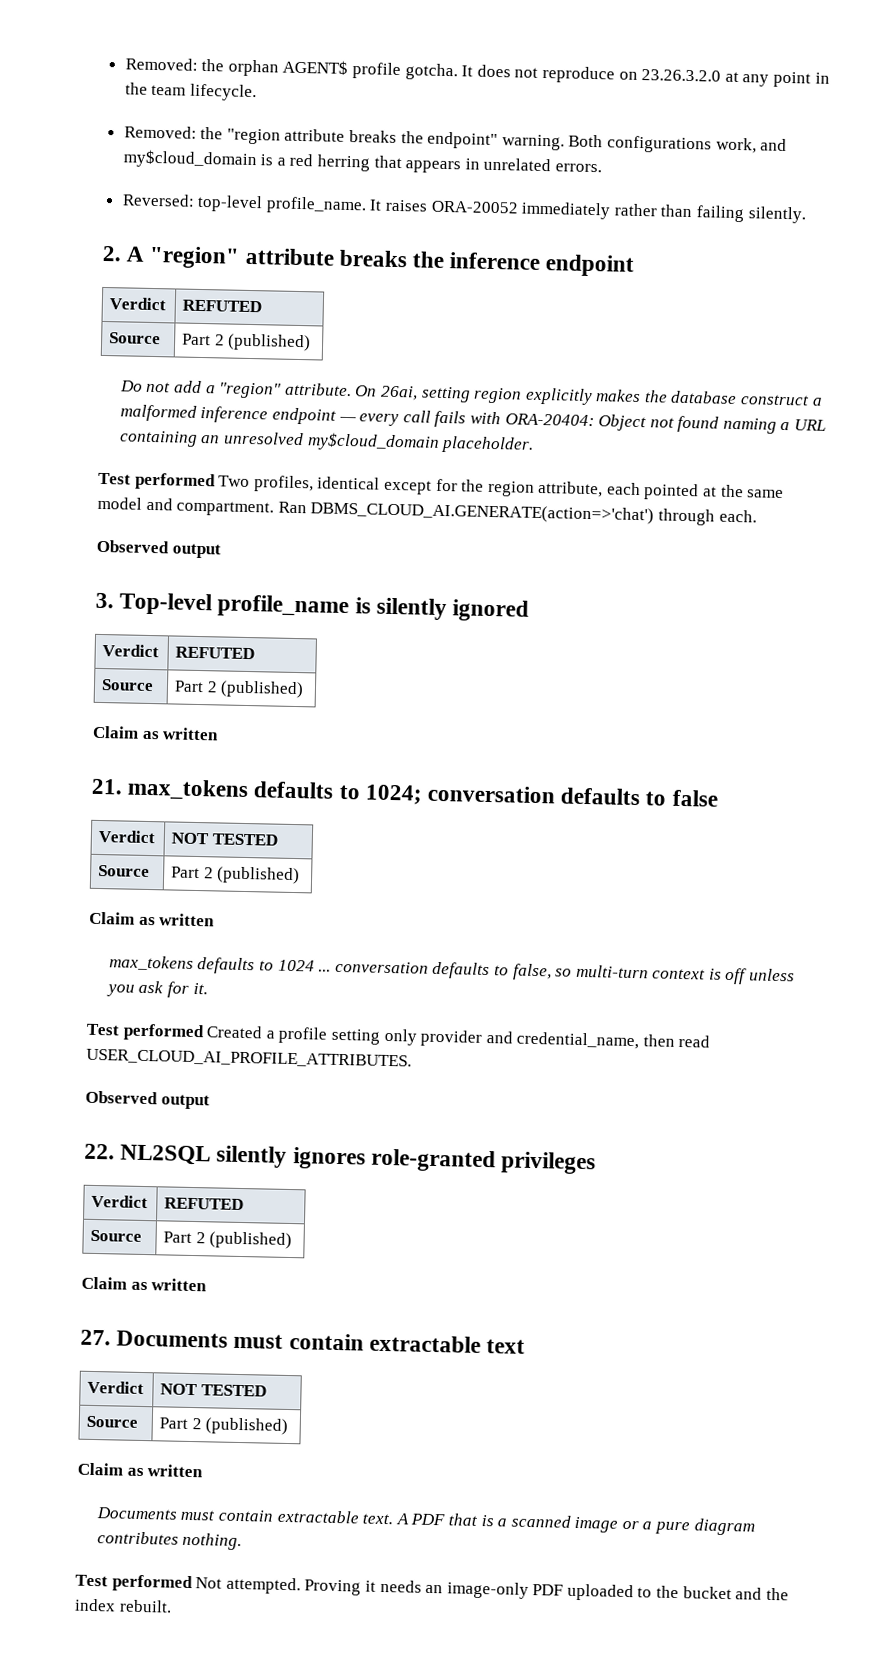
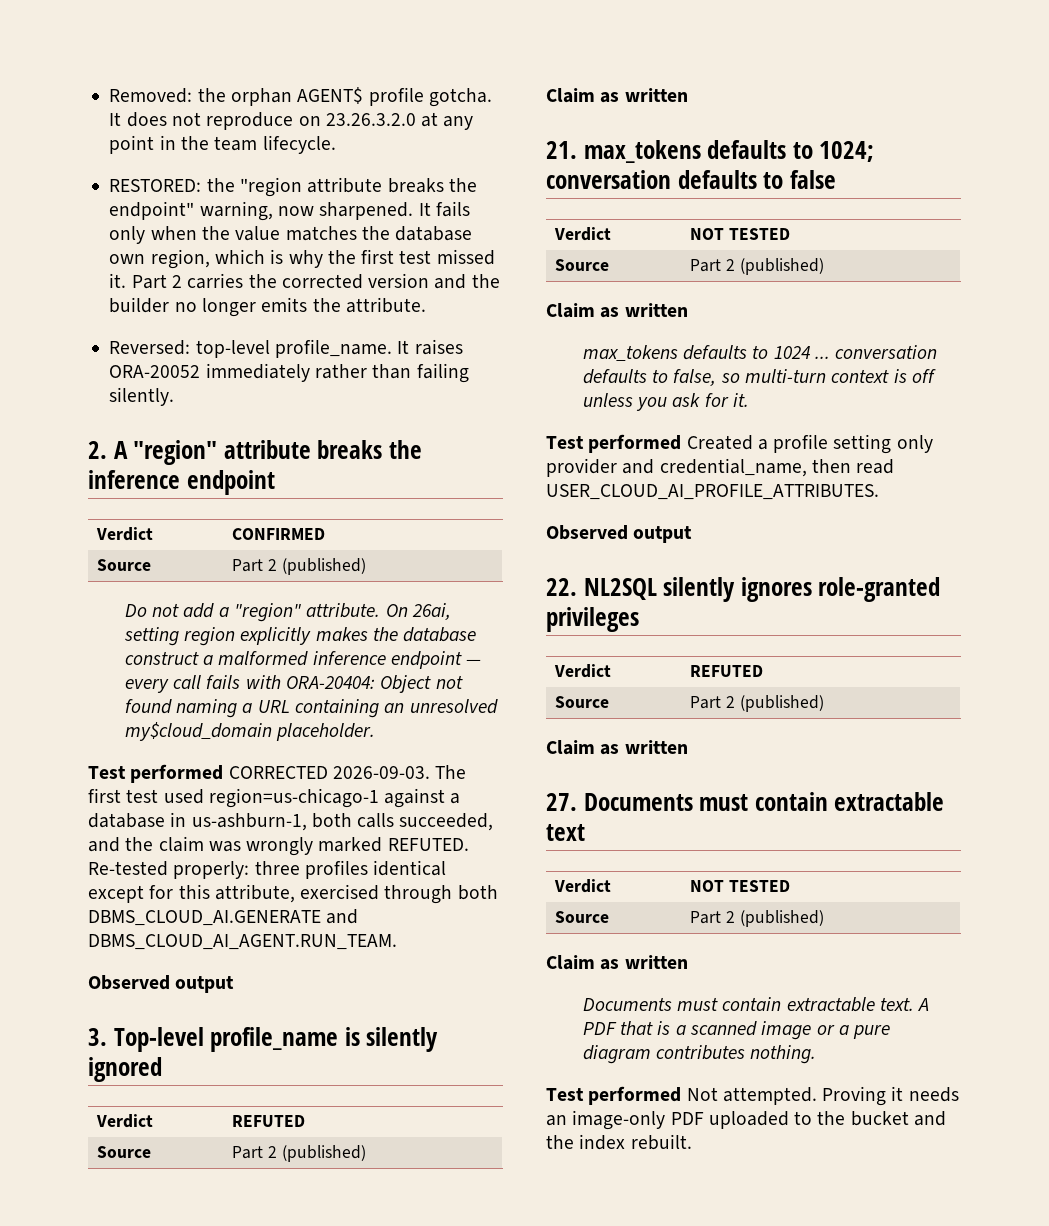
[123,125,197,139] Removed: -> [109,179,202,192] RESTORED:
[501,134,788,154] [122,149,603,174] warning. Both configurations work, and my$cloud_domain is a red herring that appears in unrelated errors. -> [199,201,470,221] [109,226,473,244] [109,249,495,269] [109,273,500,289] [109,297,426,317] warning, now sharpened. It fails only when the value matches the database own region, which is why the first test missed it. Part 2 carries the corrected version and the builder no longer emits the attribute.
[182,299,263,313] REFUTED -> [232,528,326,540] CONFIRMED
[218,475,785,501] [97,496,757,526] Two profiles, identical except for the region attribute, each pointed at the same model and compartment. Ran DBMS_CLOUD_AI.GENERATE(action=>'chat') through each. -> [228,765,467,779] [88,788,461,808] [88,812,494,831] [88,836,469,856] [88,860,447,879] [88,884,498,904] [88,909,359,926] [88,934,397,950] CORRECTED 2026-09-03. The first test used region=us-chicago-1 against a database in us-ashburn-1, both calls succeeded, and the claim was wrongly marked REFUTED. Re-tested properly: three profiles identical except for this attribute, exercised through both DBMS_CLOUD_AI.GENERATE and DBMS_CLOUD_AI_AGENT.RUN_TEAM.

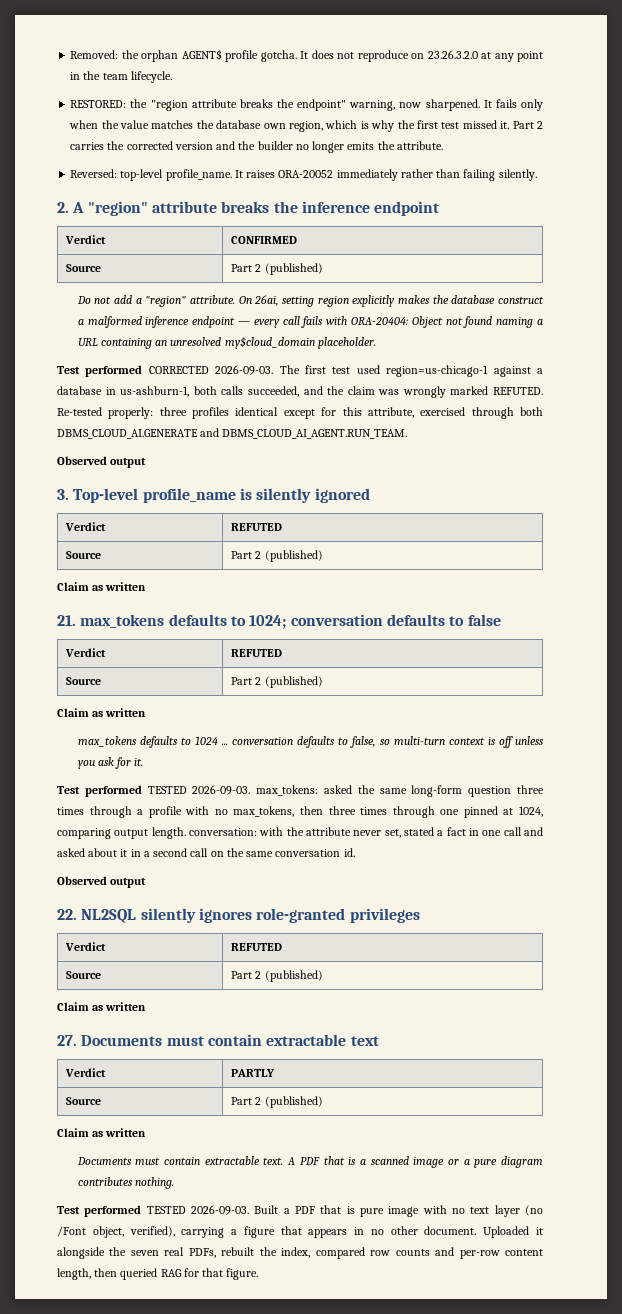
[690,228,791,240] NOT TESTED -> [231,649,283,657] REFUTED
[686,434,933,454] [546,458,895,477] [546,484,879,500] Created a profile setting only provider and credential_name, then read USER_CLOUD_AI_PROFILE_ATTRIBUTES. -> [147,785,544,797] [57,806,543,818] [57,827,543,839] [57,848,355,857] TESTED 2026-09-03. max_tokens: asked the same long-form question three times through a profile with no max_tokens, then three times through one pinned at 1024, comparing output length. conversation: with the attribute never set, stated a fact in one call and asked about it in a second call on the same conversation id.
[690,880,791,892] NOT TESTED -> [231,1069,276,1077] PARTLY
[686,1086,959,1106] [546,1110,946,1130] [546,1134,692,1150] Not attempted. Proving it needs an image-only PDF uploaded to the bucket and the index rebuilt. -> [146,1205,543,1217] [57,1226,543,1238] [57,1247,543,1259] [57,1268,259,1280] TESTED 2026-09-03. Built a PDF that is pure image with no text layer (no /Font object, verified), carrying a figure that appears in no other document. Uploaded it alongside the seven real PDFs, rebuilt the index, compared row counts and per-row content length, then queried RAG for that figure.

